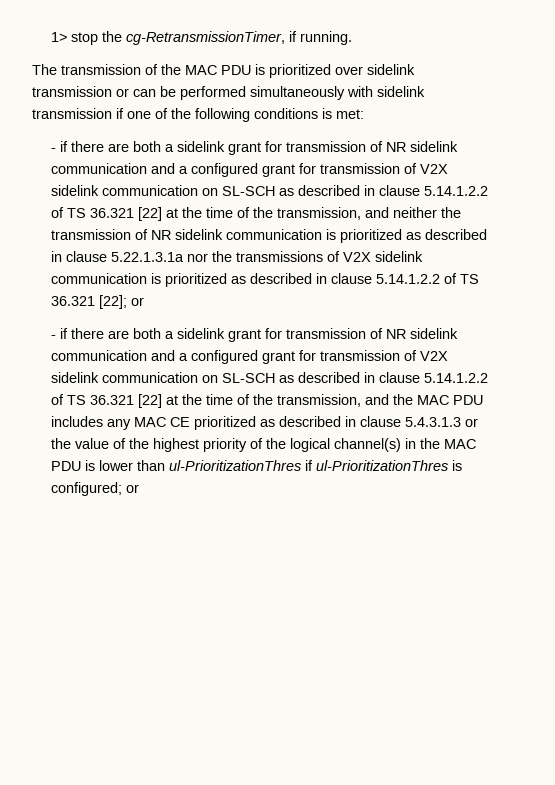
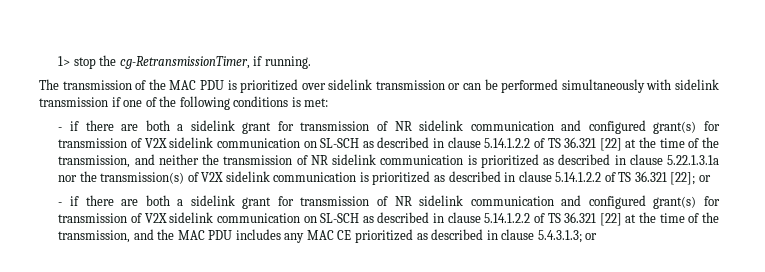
[178,163,295,177] a configured grant -> [588,120,697,134] configured grant(s)
[235,251,323,262] transmissions -> [100,172,185,184] transmission(s)
[178,350,295,364] a configured grant -> [588,195,697,209] configured grant(s)
[404,417,478,427] [50,438,476,452] [50,460,462,471] [50,482,122,496] 5.4.3.1.3 or the value of the highest priority of the logical channel(s) in the MAC PDU is lower than ul-PrioritizationThres if ul-PrioritizationThres is configured; -> [537,230,582,243] 5.4.3.1.3;

